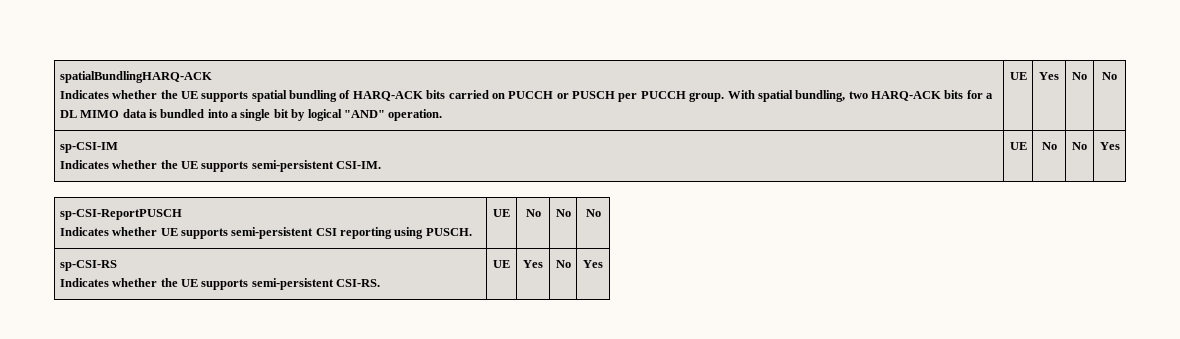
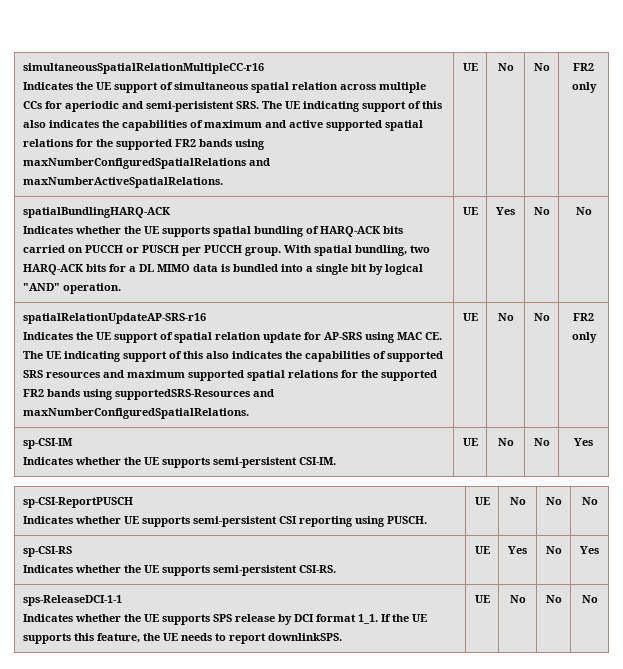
(59, 77) none -> [22,63,264,74] [22,82,426,93] [22,101,442,112] [22,120,423,131] [22,139,265,150] [22,158,270,169] [22,177,223,188] [462,63,478,71] [497,63,514,71] [533,63,550,71] [573,63,594,71] [571,82,597,93] simultaneousSpatialRelationMultipleCC-r16 // Indicates the UE support of simultaneous spatial relation across multiple CCs for aperiodic and semi-perisistent SRS. The UE indicating support of this also indicates the capabilities of maximum and active supported spatial relations for the supported FR2 bands using maxNumberConfiguredSpatialRelations and maxNumberActiveSpatialRelations. | UE | No | No | FR2 only //
(1117, 76) none -> [22,313,206,324] [22,332,442,343] [22,351,443,362] [22,370,437,381] [22,389,274,400] [22,408,249,419] [462,313,478,321] [497,313,514,321] [533,313,550,321] [573,313,594,321] [571,332,597,343] // spatialRelationUpdateAP-SRS-r16 // Indicates the UE support of spatial relation update for AP-SRS using MAC CE. The UE indicating support of this also indicates the capabilities of supported SRS resources and maximum supported spatial relations for the supported FR2 bands using supportedSRS-Resources and maxNumberConfiguredSpatialRelations. | UE | No | No | FR2 only
(603, 264) none -> [22,595,122,606] [22,614,427,625] [22,633,342,644] [474,595,490,603] [509,595,526,603] [545,595,562,603] [581,595,598,603] // sps-ReleaseDCI-1-1 // Indicates whether the UE supports SPS release by DCI format 1_1. If the UE supports this feature, the UE needs to report downlinkSPS. | UE | No | No | No

